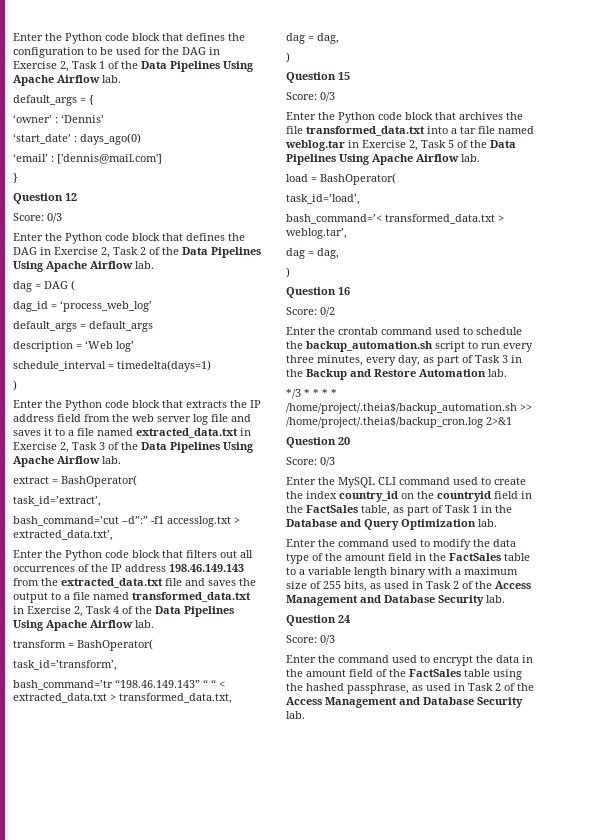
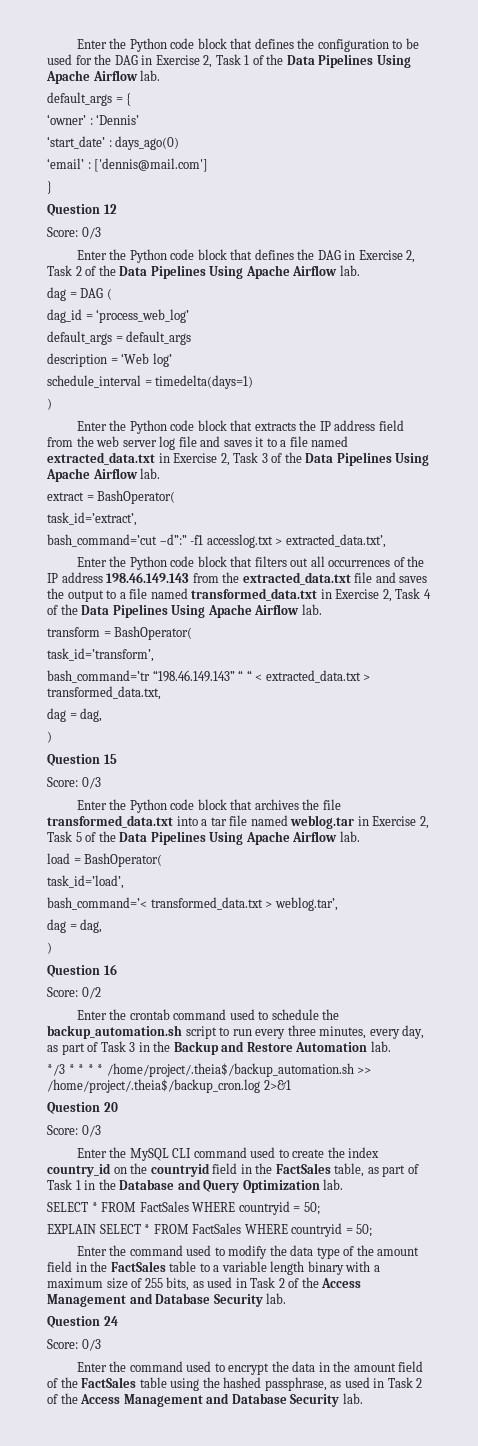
(497, 523) none -> [47,1201,320,1215] [47,1223,373,1237] // SELECT * FROM FactSales WHERE countryid = 50; // EXPLAIN SELECT * FROM FactSales WHERE countryid = 50;

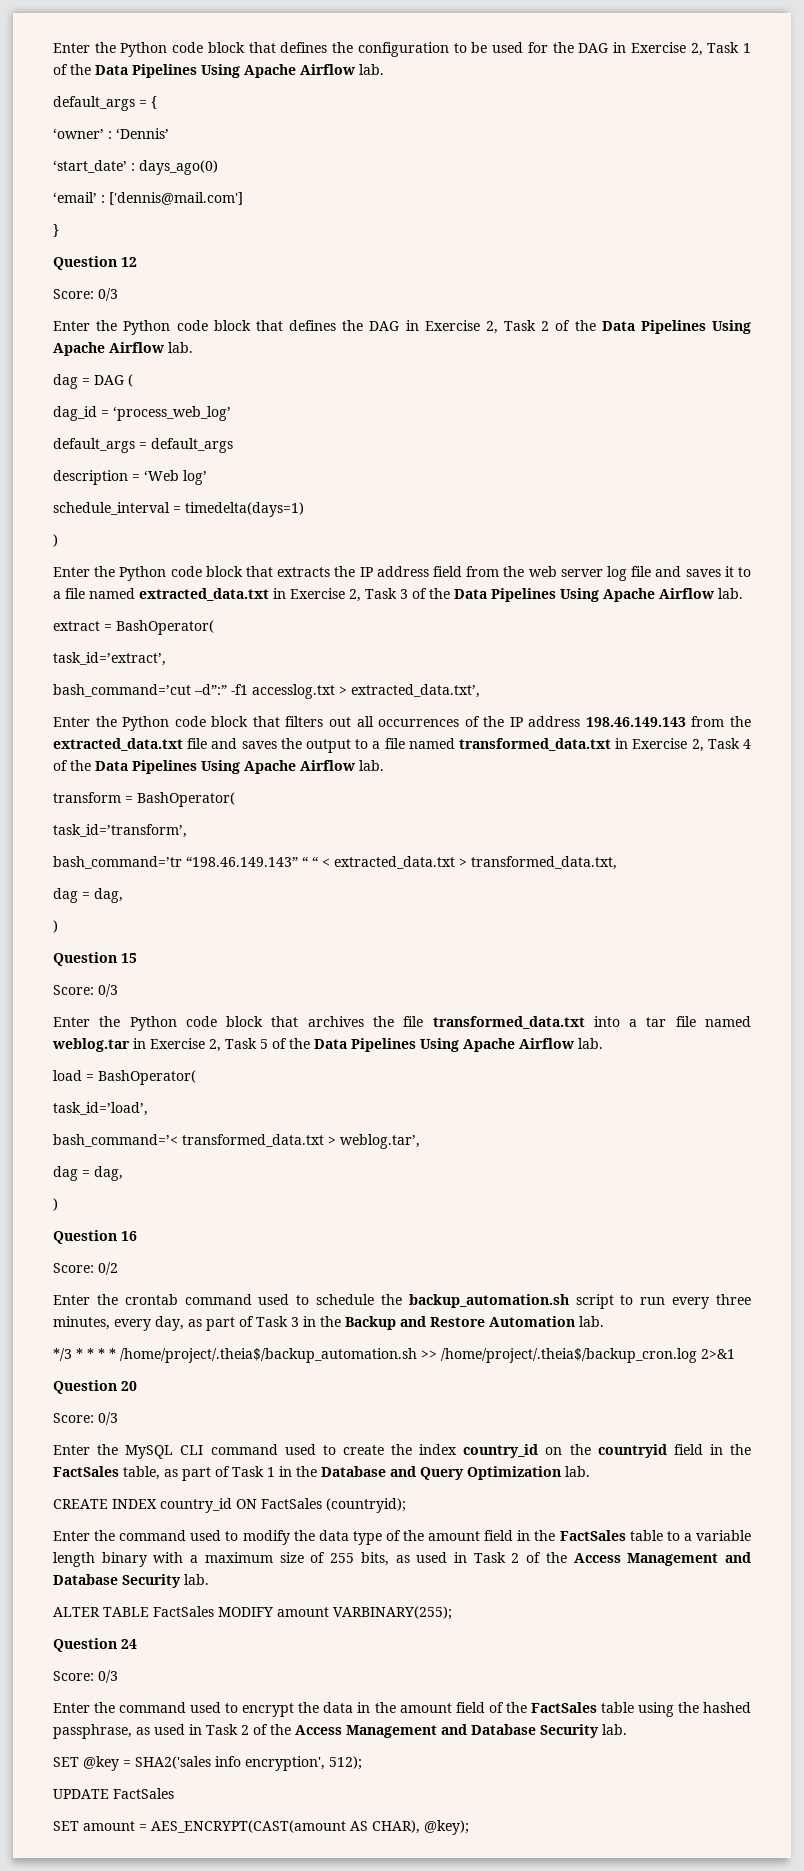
[47,1201,320,1215] [47,1223,373,1237] SELECT * FROM FactSales WHERE countryid = 50; // EXPLAIN SELECT * FROM FactSales WHERE countryid = 50; -> [53,1498,406,1513] CREATE INDEX country_id ON FactSales (countryid);
(287, 1298) none -> [53,1606,452,1620] // ALTER TABLE FactSales MODIFY amount VARBINARY(255);
(363, 1398) none -> [53,1756,362,1771] [53,1788,174,1799] [53,1820,469,1835] // SET @key = SHA2('sales info encryption', 512); // UPDATE FactSales // SET amount = AES_ENCRYPT(CAST(amount AS CHAR), @key);

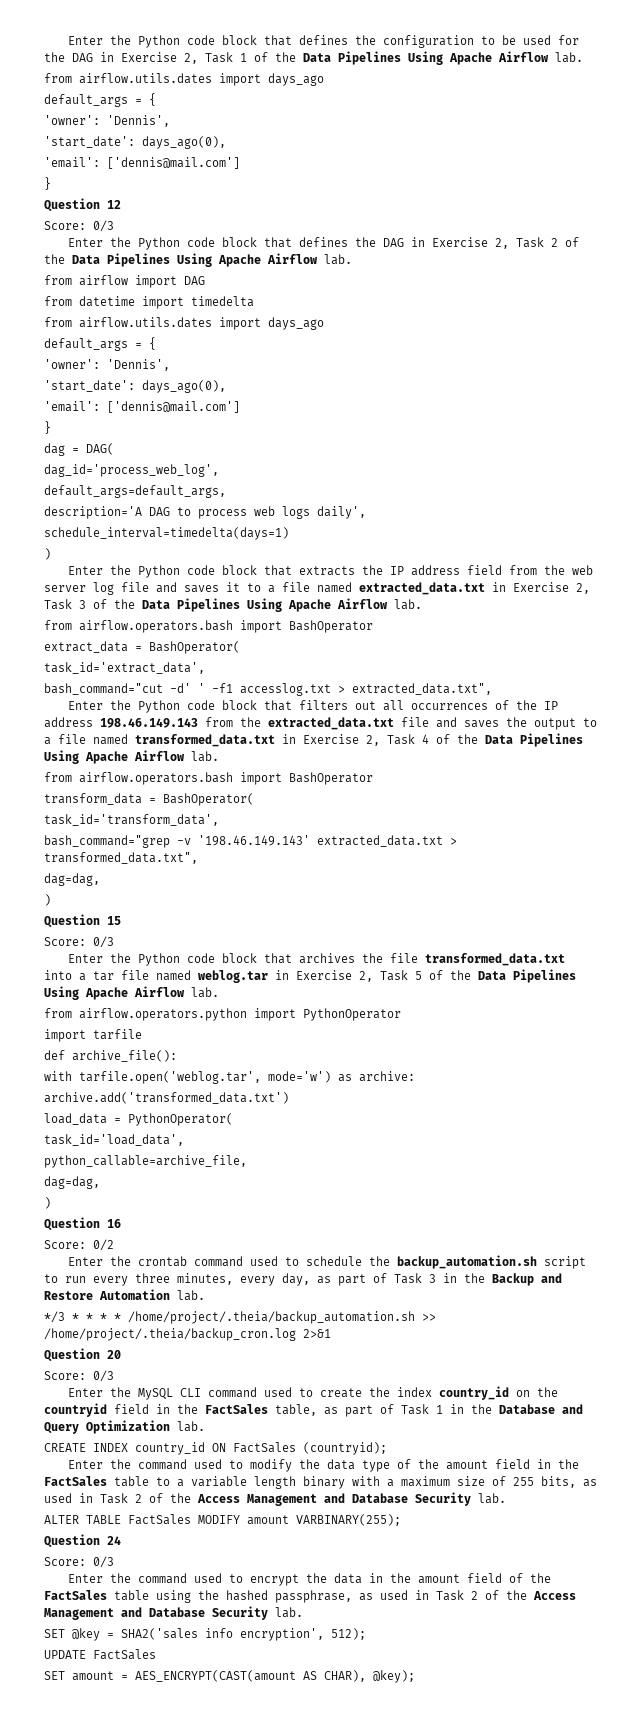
[53,96,157,111] [53,128,169,139] [53,160,218,175] [53,192,105,203] // default_args = { // ‘owner’ : ‘Dennis’ // ‘start_date’ : days_ago(0) // ‘email’ : -> [44,73,324,86] [44,93,156,107] [44,115,170,127] [44,136,226,149] [44,157,100,168] // from airflow.utils.dates import days_ago // default_args = { // 'owner': 'Dennis', // 'start_date': days_ago(0), // 'email':
[53,374,133,389] [53,406,231,421] [53,438,233,453] [53,470,207,485] [53,502,304,517] dag = DAG ( // dag_id = ‘process_web_log’ // default_args = default_args // description = ‘Web log’ // schedule_interval = timedelta(days=1) -> [44,275,205,288] [44,296,254,309] [44,317,324,330] [44,337,156,351] [44,359,170,371] [44,380,226,393] [44,401,240,413] [44,421,51,434] [44,443,114,456] [44,464,219,477] [44,485,226,498] [44,506,366,519] [44,527,289,540] from airflow import DAG // from datetime import timedelta // from airflow.utils.dates import days_ago // default_args = { // 'owner': 'Dennis', // 'start_date': days_ago(0), // 'email': ['dennis@mail.com'] // } // dag = DAG( // dag_id='process_web_log', // default_args=default_args, // description='A DAG to process web logs daily', // schedule_interval=timedelta(days=1)
[53,620,214,635] [53,652,166,666] [53,684,227,697] extract = BashOperator( // task_id=’extract’, // bash_command=’cut –d”:” -> [44,620,373,633] [44,641,240,654] [44,662,205,674] [44,683,205,695] from airflow.operators.bash import BashOperator // extract_data = BashOperator( // task_id='extract_data', // bash_command="cut -d' '
[351,684,480,698] extracted_data.txt’, -> [352,683,492,695] extracted_data.txt",
[53,792,235,807] [53,824,187,838] [53,856,617,870] [53,888,123,903] transform = BashOperator( // task_id=’transform’, // bash_command=’tr “198.46.149.143” “ “ < extracted_data.txt > transformed_data.txt, // dag = dag, -> [44,772,373,785] [44,793,254,806] [44,814,219,826] [44,835,457,848] [44,852,198,864] [44,873,100,886] from airflow.operators.bash import BashOperator // transform_data = BashOperator( // task_id='transform_data', // bash_command="grep -v '198.46.149.143' extracted_data.txt > transformed_data.txt", // dag=dag,
[53,1070,196,1085] [53,1102,148,1116] [53,1134,420,1149] [53,1166,123,1181] load = BashOperator( // task_id=’load’, // bash_command=’< transformed_data.txt > weblog.tar’, // dag = dag, -> [44,1008,401,1021] [44,1029,142,1042] [44,1050,177,1062] [44,1071,415,1084] [44,1092,289,1104] [44,1113,233,1126] [44,1134,184,1146] [44,1155,247,1168] [44,1176,100,1189] from airflow.operators.python import PythonOperator // import tarfile // def archive_file(): // with tarfile.open('weblog.tar', mode='w') as archive: // archive.add('transformed_data.txt') // load_data = PythonOperator( // task_id='load_data', // python_callable=archive_file, // dag=dag,
[120,1348,697,1363] /home/project/.theia$/backup_automation.sh >> /home/project/.theia$/backup_cron.log -> [128,1311,436,1324] [44,1328,296,1341] /home/project/.theia/backup_automation.sh >> /home/project/.theia/backup_cron.log

